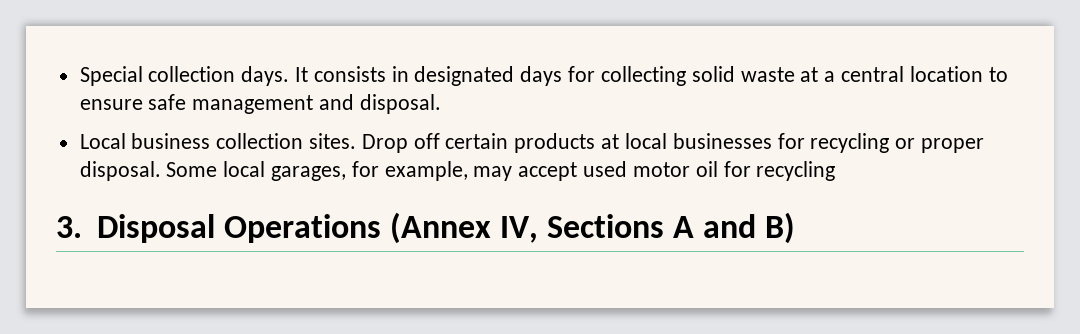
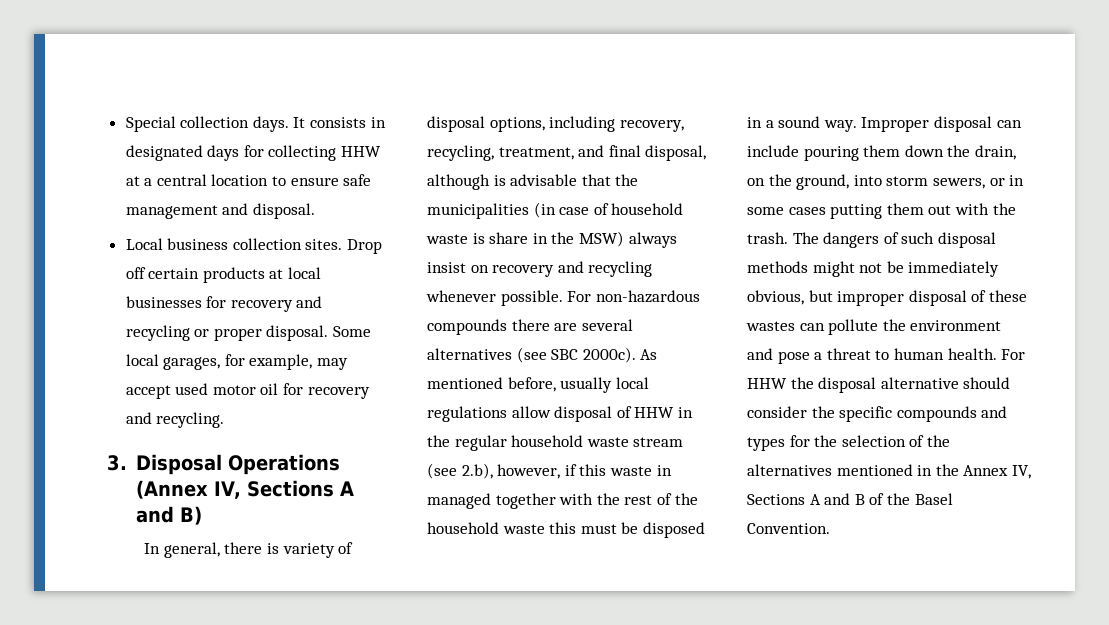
[691,66,795,82] solid waste -> [341,146,382,157] HHW
(805, 141) none -> [230,296,323,312] recovery and
[756,161,836,181] recycling -> [307,387,370,399] [125,412,225,428] recovery and recycling.
(796, 228) none -> [144,542,354,558] [427,116,684,132] [427,145,707,161] [427,174,639,190] [427,202,684,219] [426,231,677,248] [427,261,653,277] [426,290,700,306] [427,319,633,335] [427,347,658,363] [427,377,649,393] [427,406,693,422] [427,435,684,451] [427,463,672,479] [427,493,698,509] [427,522,705,538] [747,116,1022,132] [747,145,1016,161] [747,174,1025,190] [747,203,1016,219] [747,232,996,248] [747,261,1000,277] [747,290,1027,306] [746,319,1002,335] [747,348,1026,364] [747,377,1011,393] [747,406,1008,422] [747,435,950,451] [747,464,1031,479] [747,493,953,505] [747,523,830,534] // In general, there is variety of disposal options, including recovery, recycling, treatment, and final disposal, although is advisable that the municipalities (in case of household waste is share in the MSW) always insist on recovery and recycling whenever possible. For non-hazardous compounds there are several alternatives (see SBC 2000c). As mentioned before, usually local regulations allow disposal of HHW in the regular household waste stream (see 2.b), however, if this waste in managed together with the rest of the household waste this must be disposed in a sound way. Improper disposal can include pouring them down the drain, on the ground, into storm sewers, or in some cases putting them out with the trash. The dangers of such disposal methods might not be immediately obvious, but improper disposal of these wastes can pollute the environment and pose a threat to human health. For HHW the disposal alternative should consider the specific compounds and types for the selection of the alternatives mentioned in the Annex IV, Sections A and B of the Basel Convention.

